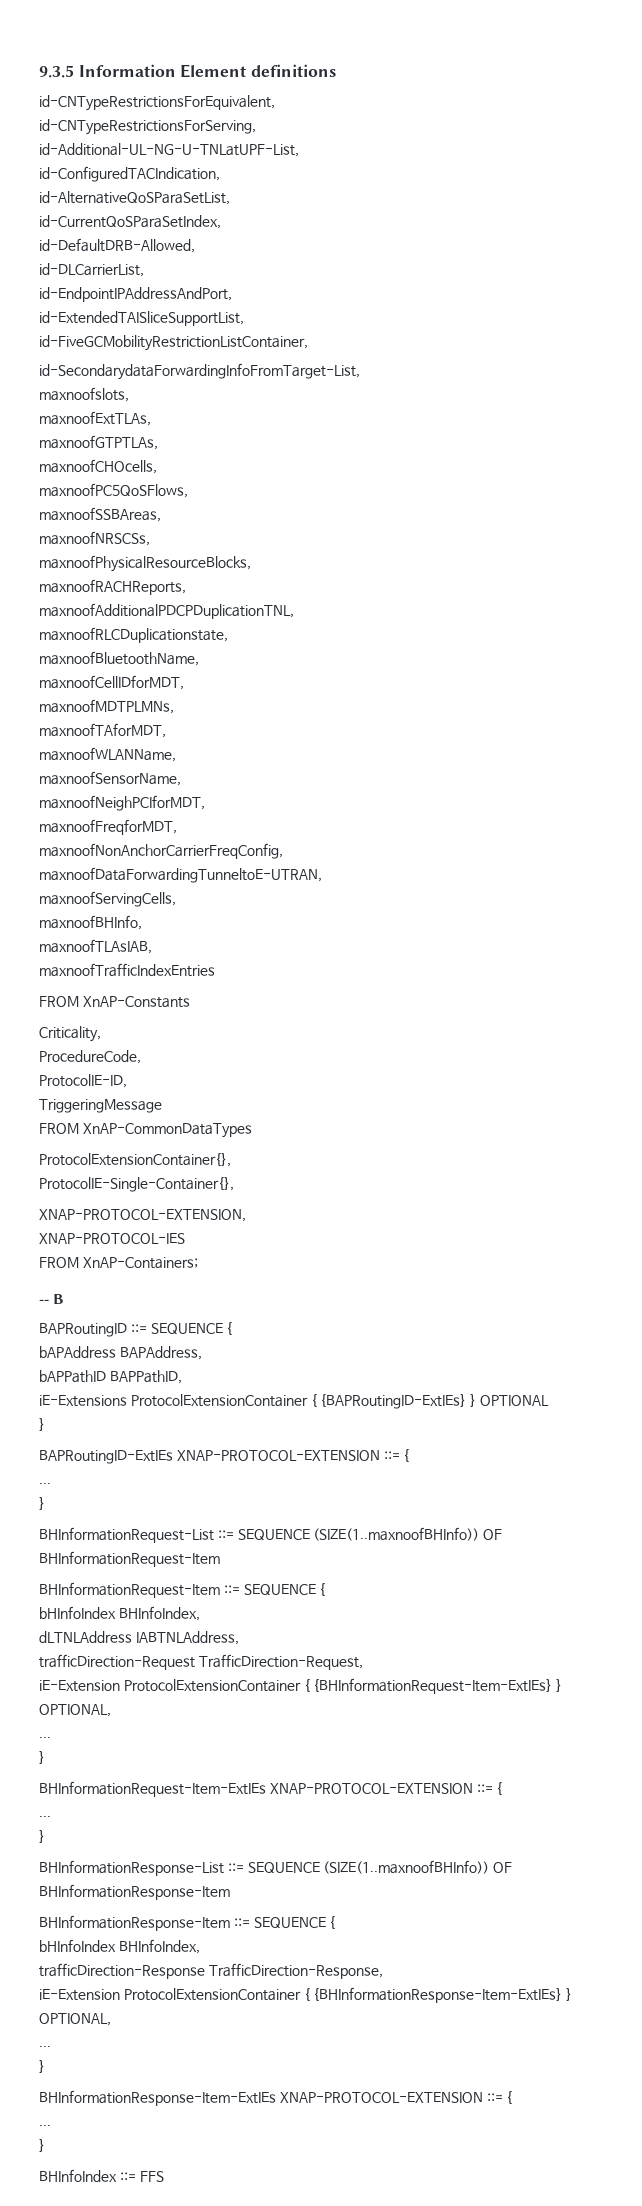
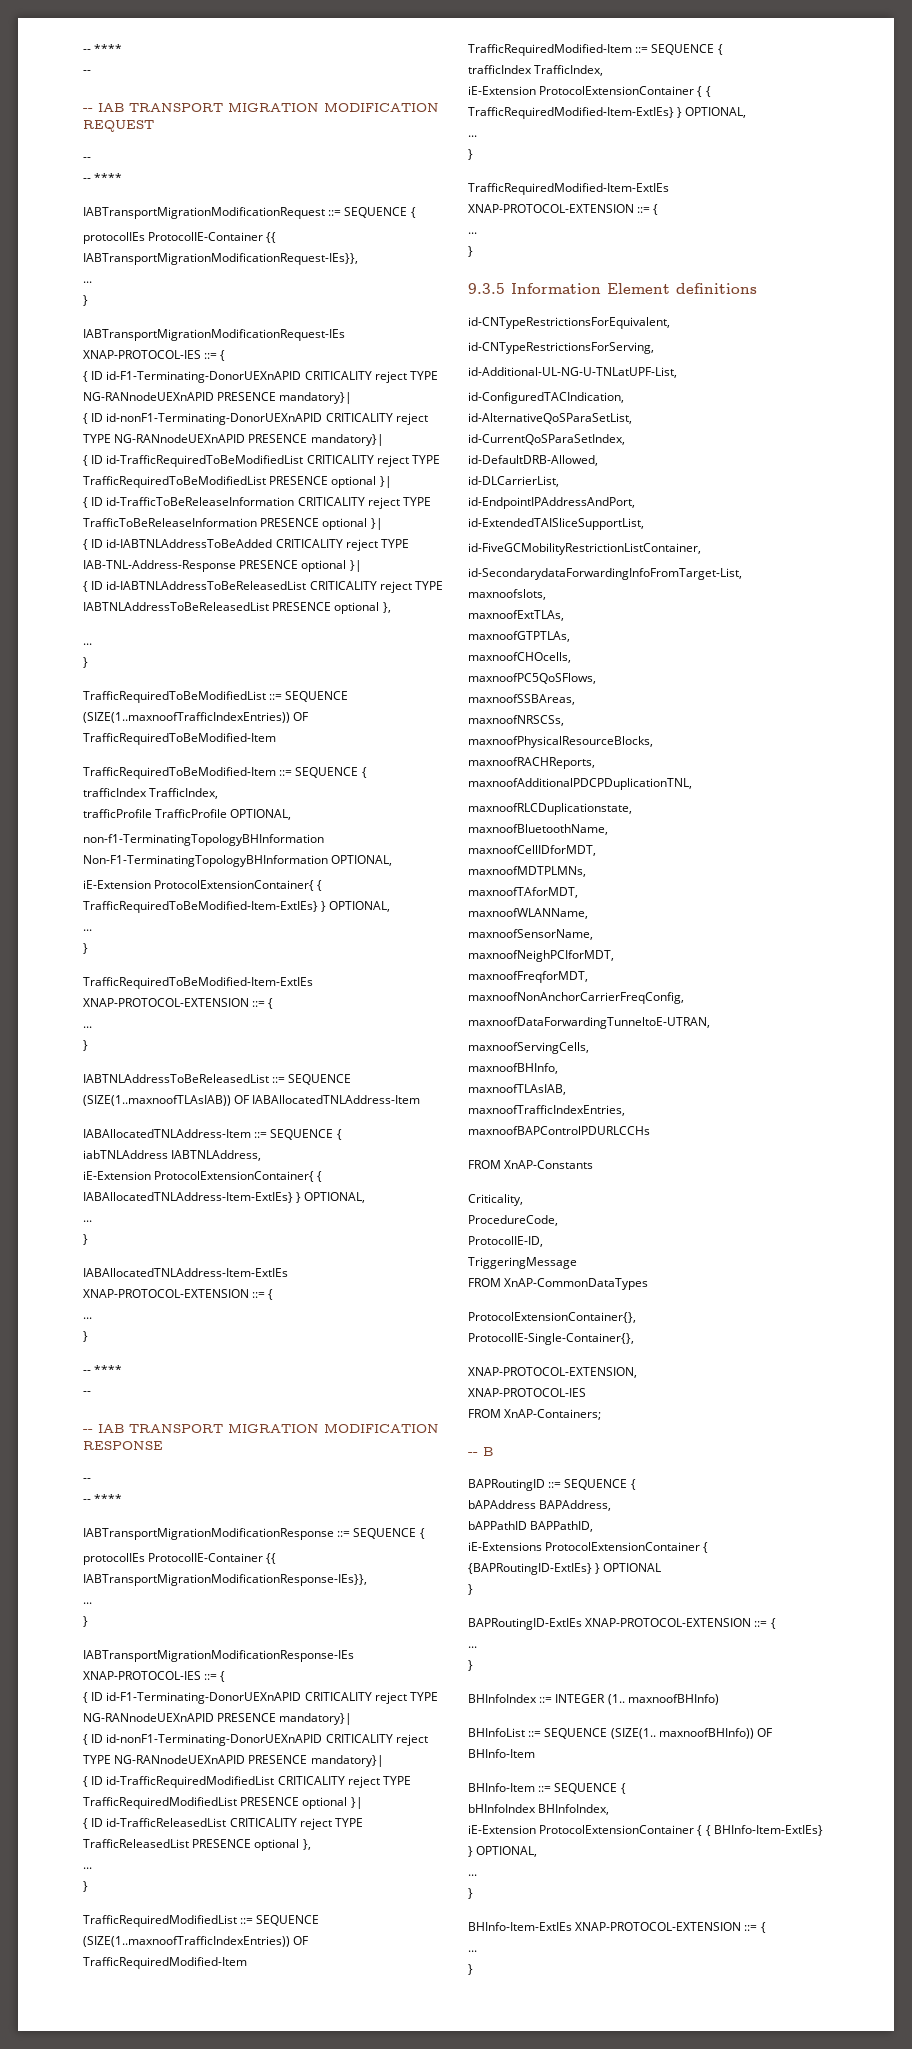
(39, 71) none -> [83,44,123,53] [83,70,91,74] [83,102,439,112] [83,120,154,132] [83,157,91,161] [83,173,123,182] [83,207,416,219] [83,232,277,244] [83,253,358,265] [83,281,92,283] [83,295,88,306] [83,329,345,341] [83,350,226,361] [83,371,439,383] [83,392,353,404] [83,413,428,425] [83,434,384,446] [83,455,441,467] [83,476,392,488] [83,497,432,509] [83,518,383,530] [83,539,410,551] [83,560,362,572] [83,581,444,593] [83,602,391,614] [83,643,92,645] [83,657,88,668] [83,691,349,703] [83,712,309,723] [83,733,276,745] [83,767,367,779] [83,788,219,799] [83,809,292,820] [83,834,324,846] [83,855,393,867] [83,880,323,891] [83,901,391,913] [83,929,92,931] [83,943,88,954] [83,977,313,989] [83,998,274,1009] [83,1026,92,1028] [83,1040,88,1051] [83,1074,352,1085] [83,1095,421,1106] [83,1129,342,1140] [83,1150,262,1161] [83,1171,323,1182] [83,1192,366,1203] [83,1220,92,1222] [83,1234,88,1245] [83,1268,288,1277] [83,1289,274,1300] [83,1317,92,1319] [83,1331,88,1342] [83,1365,123,1374] [83,1391,91,1395] [83,1423,439,1433] [83,1441,163,1450] [83,1478,91,1482] [83,1494,123,1503] [83,1528,425,1540] [83,1553,277,1565] [83,1574,367,1586] [83,1602,92,1604] [83,1616,88,1627] [83,1650,354,1662] [83,1671,226,1682] [83,1692,439,1704] [83,1713,353,1725] [83,1734,428,1746] [83,1755,384,1767] [83,1776,412,1788] [83,1797,363,1809] [83,1818,364,1830] [83,1839,311,1851] [83,1867,92,1869] [83,1881,88,1892] [83,1915,320,1927] [83,1936,309,1947] [83,1957,247,1969] [468,44,723,56] [468,65,604,76] [468,86,711,97] [468,107,747,119] [468,135,477,137] [468,149,473,160] [468,183,669,195] [468,204,659,215] [468,232,477,234] [468,246,473,257] -- **** // -- // -- IAB TRANSPORT MIGRATION MODIFICATION REQUEST // -- // -- **** // IABTransportMigrationModificationRequest ::= SEQUENCE { // protocolIEs ProtocolIE-Container {{ IABTransportMigrationModificationRequest-IEs}}, // ... // } // IABTransportMigrationModificationRequest-IEs XNAP-PROTOCOL-IES ::= { // { ID id-F1-Terminating-DonorUEXnAPID CRITICALITY reject TYPE NG-RANnodeUEXnAPID PRESENCE mandatory}| // { ID id-nonF1-Terminating-DonorUEXnAPID CRITICALITY reject TYPE NG-RANnodeUEXnAPID PRESENCE mandatory}| // { ID id-TrafficRequiredToBeModifiedList CRITICALITY reject TYPE TrafficRequiredToBeModifiedList PRESENCE optional }| // { ID id-TrafficToBeReleaseInformation CRITICALITY reject TYPE TrafficToBeReleaseInformation PRESENCE optional }| // { ID id-IABTNLAddressToBeAdded CRITICALITY reject TYPE IAB-TNL-Address-Response PRESENCE optional }| // { ID id-IABTNLAddressToBeReleasedList CRITICALITY reject TYPE IABTNLAddressToBeReleasedList PRESENCE optional }, // ... // } // TrafficRequiredToBeModifiedList ::= SEQUENCE (SIZE(1..maxnoofTrafficIndexEntries)) OF TrafficRequiredToBeModified-Item // TrafficRequiredToBeModified-Item ::= SEQUENCE { // trafficIndex TrafficIndex, // trafficProfile TrafficProfile OPTIONAL, // non-f1-TerminatingTopologyBHInformation Non-F1-TerminatingTopologyBHInformation OPTIONAL, // iE-Extension ProtocolExtensionContainer{ { TrafficRequiredToBeModified-Item-ExtIEs} } OPTIONAL, // ... // } // TrafficRequiredToBeModified-Item-ExtIEs XNAP-PROTOCOL-EXTENSION ::= { // ... // } // IABTNLAddressToBeReleasedList ::= SEQUENCE (SIZE(1..maxnoofTLAsIAB)) OF IABAllocatedTNLAddress-Item // IABAllocatedTNLAddress-Item ::= SEQUENCE { // iabTNLAddress IABTNLAddress, // iE-Extension ProtocolExtensionContainer{ { IABAllocatedTNLAddress-Item-ExtIEs} } OPTIONAL, // ... // } // IABAllocatedTNLAddress-Item-ExtIEs XNAP-PROTOCOL-EXTENSION ::= { // ... // } // -- **** // -- // -- IAB TRANSPORT MIGRATION MODIFICATION RESPONSE // -- // -- **** // IABTransportMigrationModificationResponse ::= SEQUENCE { // protocolIEs ProtocolIE-Container {{ IABTransportMigrationModificationResponse-IEs}}, // ... // } // IABTransportMigrationModificationResponse-IEs XNAP-PROTOCOL-IES ::= { // { ID id-F1-Terminating-DonorUEXnAPID CRITICALITY reject TYPE NG-RANnodeUEXnAPID PRESENCE mandatory}| // { ID id-nonF1-Terminating-DonorUEXnAPID CRITICALITY reject TYPE NG-RANnodeUEXnAPID PRESENCE mandatory}| // { ID id-TrafficRequiredModifiedList CRITICALITY reject TYPE TrafficRequiredModifiedList PRESENCE optional }| // { ID id-TrafficReleasedList CRITICALITY reject TYPE TrafficReleasedList PRESENCE optional }, // ... // } // TrafficRequiredModifiedList ::= SEQUENCE (SIZE(1..maxnoofTrafficIndexEntries)) OF TrafficRequiredModified-Item // TrafficRequiredModified-Item ::= SEQUENCE { // trafficIndex TrafficIndex, // iE-Extension ProtocolExtensionContainer { { TrafficRequiredModified-Item-ExtIEs} } OPTIONAL, // ... // } // TrafficRequiredModified-Item-ExtIEs XNAP-PROTOCOL-EXTENSION ::= { // ... // } //
[39,963,215,977] maxnoofTrafficIndexEntries -> [468,1105,625,1116] [468,1126,650,1135] maxnoofTrafficIndexEntries, // maxnoofBAPControlPDURLCCHs
[39,1527,503,1543] [39,1551,220,1567] [39,1582,326,1598] [39,1606,200,1621] [39,1631,239,1645] [39,1654,363,1670] [39,1678,563,1694] [39,1704,111,1717] [39,1737,51,1738] [39,1751,45,1764] [39,1781,503,1797] [39,1816,51,1817] [39,1830,45,1843] [39,1860,513,1876] [39,1884,230,1900] [39,1915,336,1931] [39,1939,200,1954] [39,1963,383,1979] [39,1987,573,2003] [39,2013,111,2026] [39,2046,51,2047] [39,2060,45,2073] [39,2090,513,2106] [39,2125,51,2126] [39,2139,45,2152] [39,2169,164,2182] BHInformationRequest-List ::= SEQUENCE (SIZE(1..maxnoofBHInfo)) OF BHInformationRequest-Item // BHInformationRequest-Item ::= SEQUENCE { // bHInfoIndex BHInfoIndex, // dLTNLAddress IABTNLAddress, // trafficDirection-Request TrafficDirection-Request, // iE-Extension ProtocolExtensionContainer { {BHInformationRequest-Item-ExtIEs} } OPTIONAL, // ... // } // BHInformationRequest-Item-ExtIEs XNAP-PROTOCOL-EXTENSION ::= { // ... // } // BHInformationResponse-List ::= SEQUENCE (SIZE(1..maxnoofBHInfo)) OF BHInformationResponse-Item // BHInformationResponse-Item ::= SEQUENCE { // bHInfoIndex BHInfoIndex, // trafficDirection-Response TrafficDirection-Response, // iE-Extension ProtocolExtensionContainer { {BHInformationResponse-Item-ExtIEs} } OPTIONAL, // ... // } // BHInformationResponse-Item-ExtIEs XNAP-PROTOCOL-EXTENSION ::= { // ... // } // BHInfoIndex ::= FFS -> [468,1694,719,1705] [468,1728,773,1739] [468,1749,535,1758] [468,1783,626,1794] [468,1804,610,1815] [468,1825,823,1836] [468,1846,538,1857] [468,1874,477,1876] [468,1888,473,1899] [468,1922,766,1933] [468,1950,477,1952] [468,1964,473,1975] BHInfoIndex ::= INTEGER (1.. maxnoofBHInfo) // BHInfoList ::= SEQUENCE (SIZE(1.. maxnoofBHInfo)) OF BHInfo-Item // BHInfo-Item ::= SEQUENCE { // bHInfoIndex BHInfoIndex, // iE-Extension ProtocolExtensionContainer { { BHInfo-Item-ExtIEs} } OPTIONAL, // ... // } // BHInfo-Item-ExtIEs XNAP-PROTOCOL-EXTENSION ::= { // ... // }

